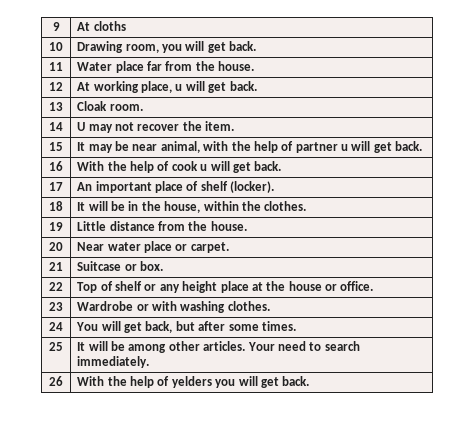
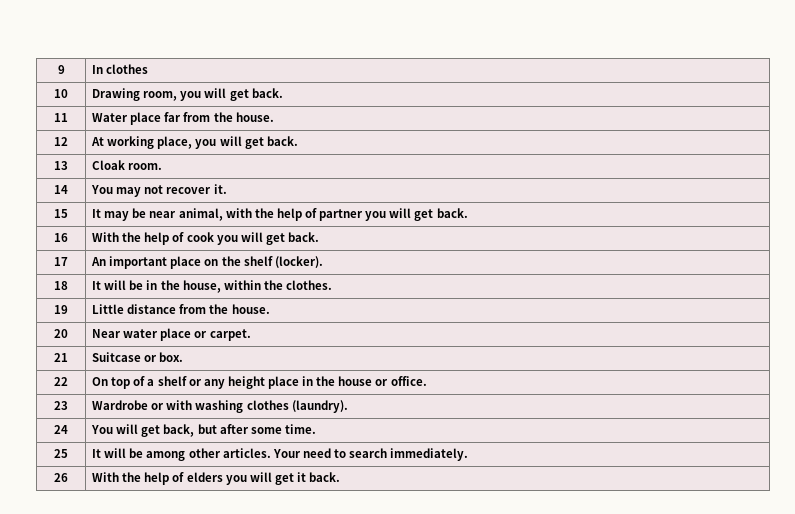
[77,21,126,31] At cloths -> [92,64,149,74] In clothes
[175,84,183,91] u -> [195,139,217,149] you
[77,122,86,131] U -> [91,185,114,194] You
[182,121,235,131] the item. -> [213,184,227,194] it.
[341,144,349,151] u -> [365,211,387,221] you
[200,164,208,171] u -> [216,235,238,245] you
[186,181,199,191] of -> [204,256,241,266] on the
[77,281,113,293] Top of -> [92,376,155,389] On top of a
[251,282,263,291] at -> [302,376,314,386] in
[227,301,270,311] clothes. -> [246,400,348,413] clothes (laundry).
[261,321,296,331] times. -> [284,424,316,434] time.
[171,376,279,388] yelders you will get -> [186,472,306,485] elders you will get it

